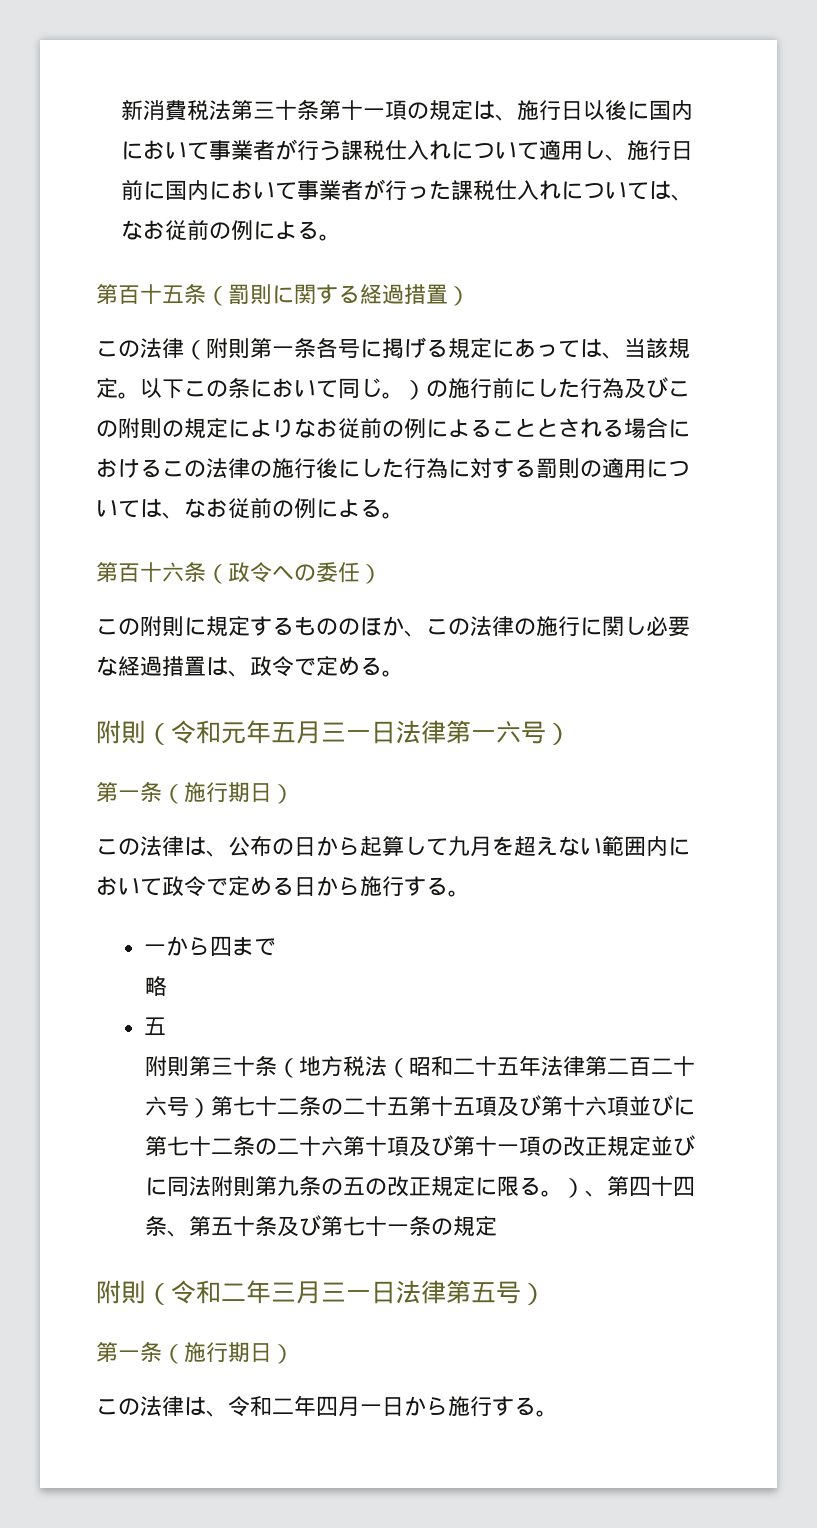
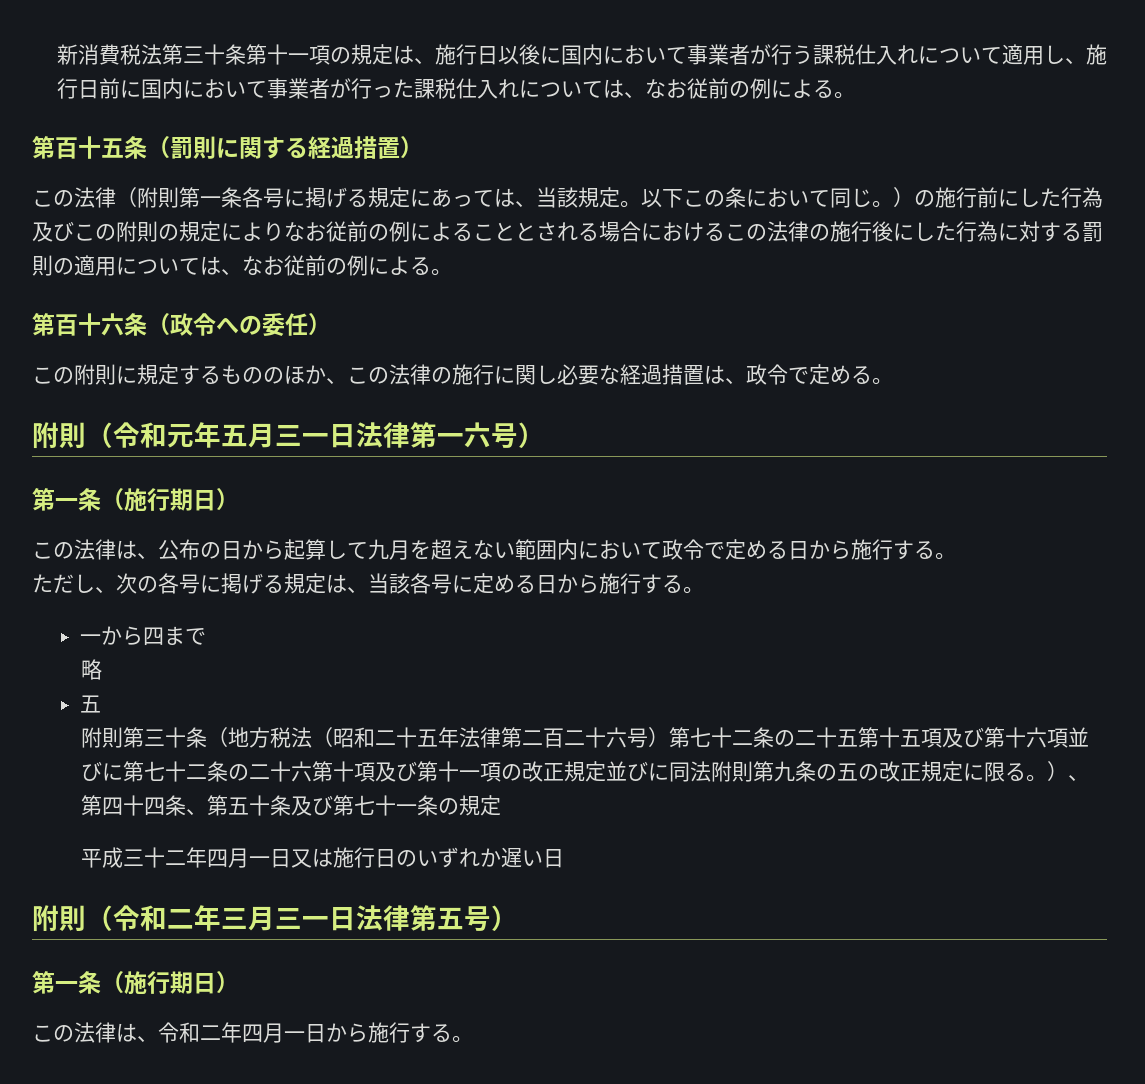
(470, 893) none -> [32,573,704,594] // ただし、次の各号に掲げる規定は、当該各号に定める日から施行する。
(498, 1226) none -> [81,847,565,868] // 平成三十二年四月一日又は施行日のいずれか遅い日

